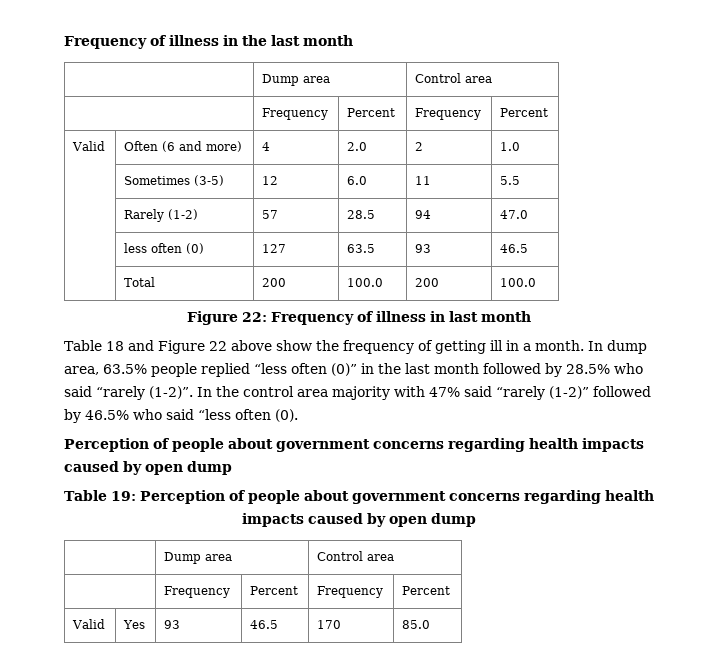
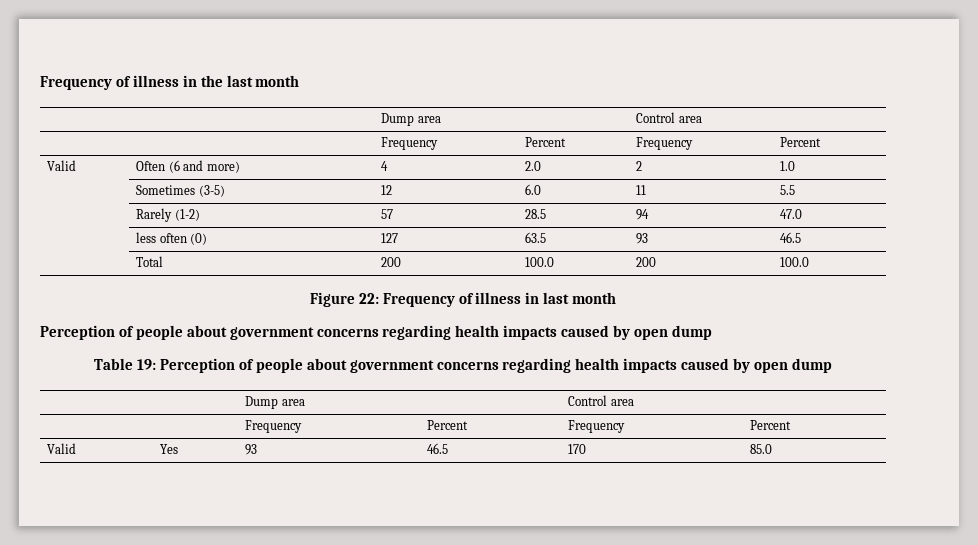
[64,340,647,354] [64,363,643,377] [64,386,651,400] [64,409,298,423] // Table 18 and Figure 22 above show the frequency of getting ill in a month. In dump area, 63.5% people replied “less often (0)” in the last month followed by 28.5% who said “rarely (1-2)”. In the control area majority with 47% said “rarely (1-2)” followed by 46.5% who said “less often (0). -> (617, 298) none

